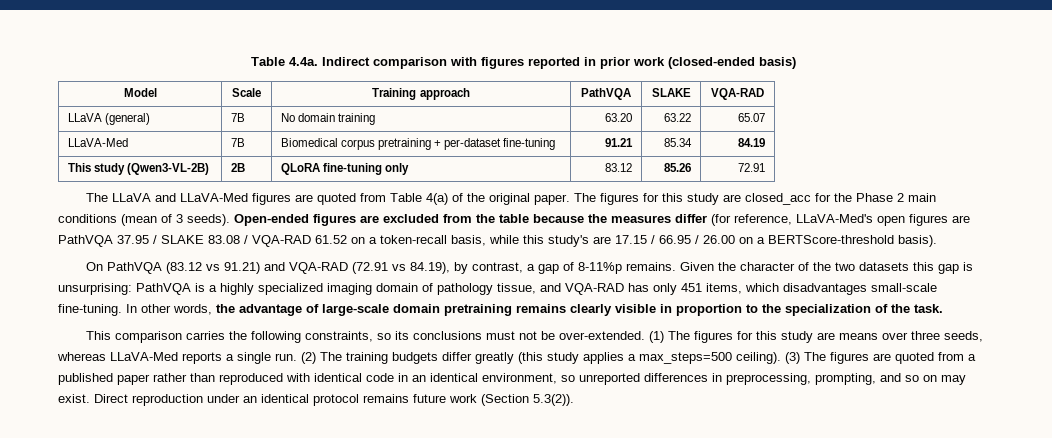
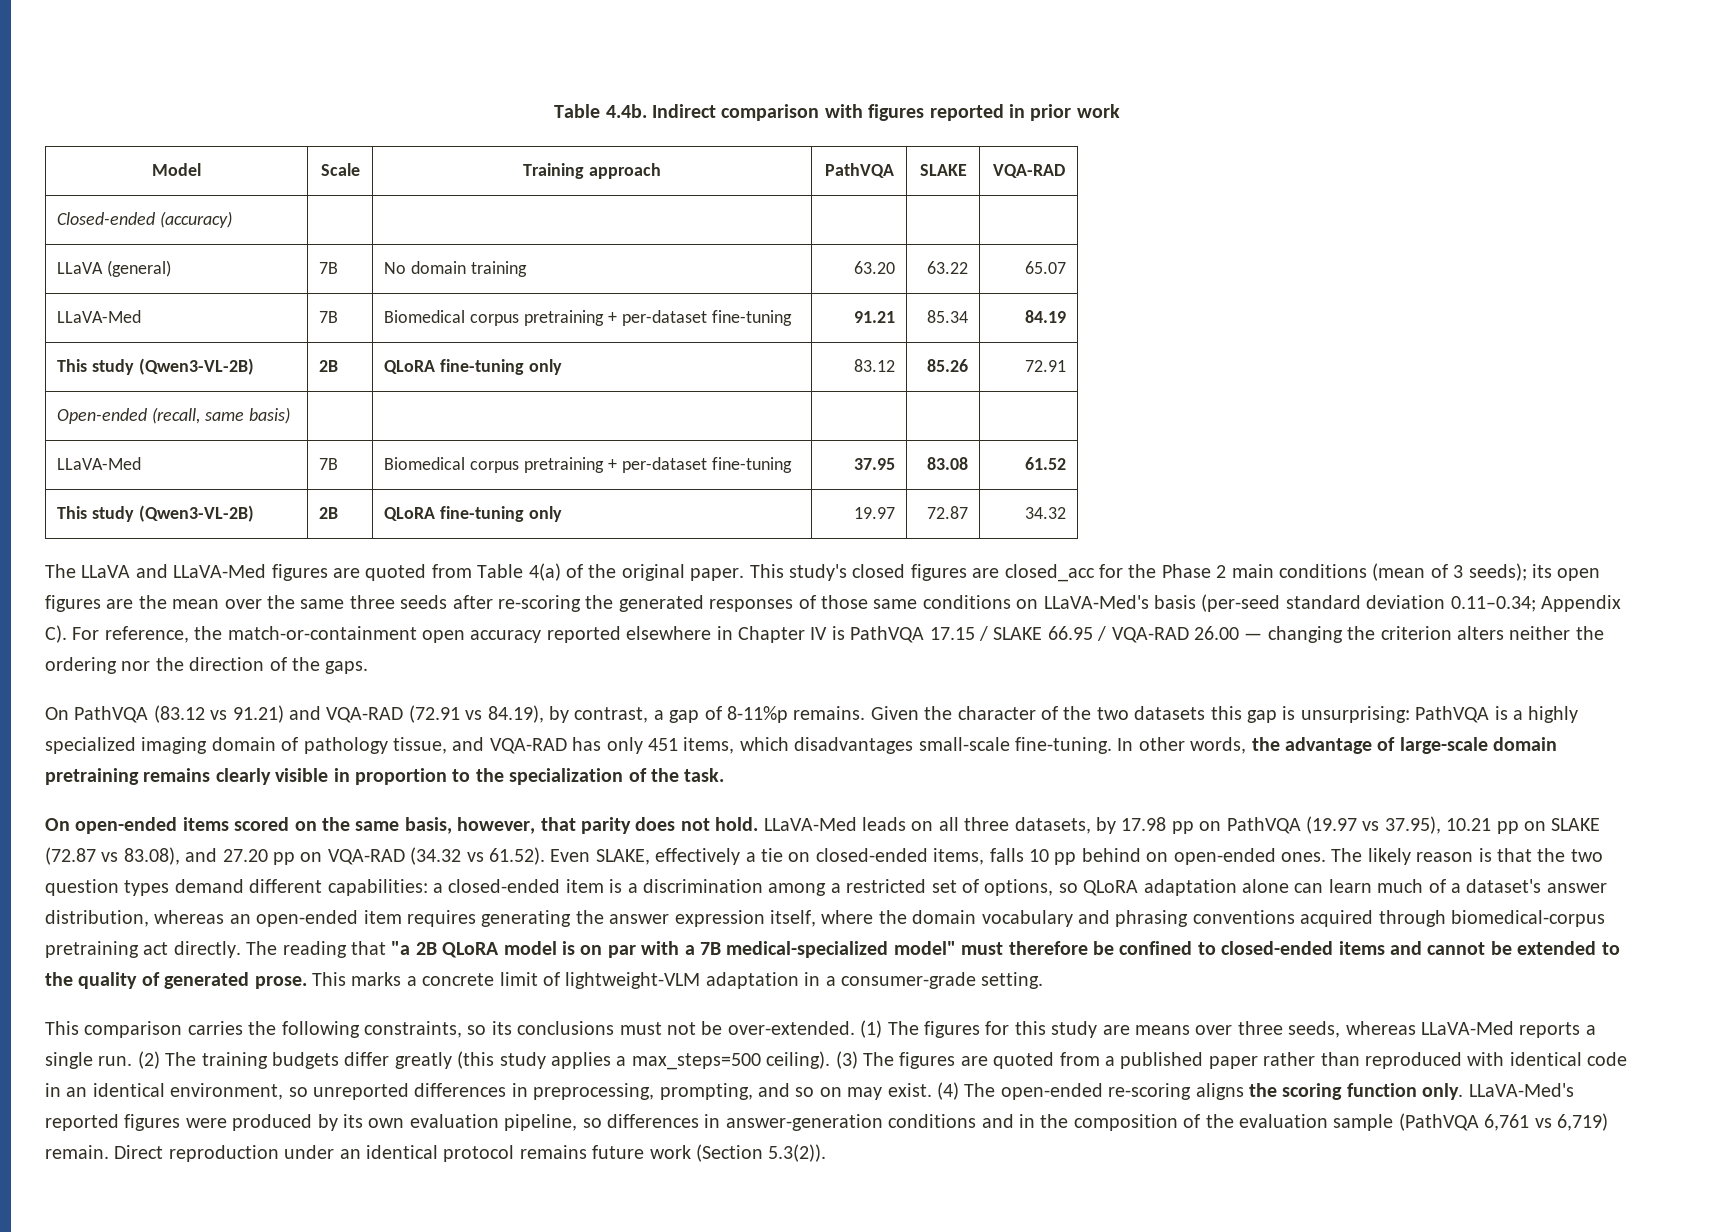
[251,57,318,66] Table 4.4a. -> [554,104,647,118] Table 4.4b.
[668,57,796,69] (closed-ended basis) -> (1120, 111) none
(764, 94) none -> [57,211,233,228] // Closed-ended (accuracy) | | | | |
(766, 167) none -> [57,407,290,424] [57,457,142,470] [319,458,339,470] [384,457,792,473] [853,458,895,470] [926,457,968,470] [1024,457,1066,470] [57,505,255,522] [319,507,339,519] [384,506,563,522] [853,507,895,519] [926,506,968,519] [1024,507,1066,519] // Open-ended (recall, same basis) | | | | | // LLaVA-Med | 7B | Biomedical corpus pretraining + per-dataset fine-tuning | 37.95 | 83.08 | 61.52 // This study (Qwen3-VL-2B) | 2B | QLoRA fine-tuning only | 19.97 | 72.87 | 34.32
[573,193,719,205] The figures for this study -> [749,564,967,581] This study's closed figures
[187,214,970,226] [58,235,149,247] seeds). Open-ended figures are excluded from the table because the measures differ (for reference, LLaVA-Med's open figures are PathVQA 37.95 -> [1468,563,1601,581] [45,594,1622,612] [45,625,975,643] seeds); its open figures are the mean over the same three seeds after re-scoring the generated responses of those same conditions on LLaVA-Med's basis (per-seed standard deviation 0.11–0.34; Appendix C). For reference, the match-or-containment open accuracy reported elsewhere in Chapter IV is PathVQA 17.15
[208,235,240,244] 83.08 -> [1047,626,1093,640] 66.95
[315,235,937,247] 61.52 on a token-recall basis, while this study's are 17.15 / 66.95 / 26.00 on a BERTScore-threshold basis). -> [1194,626,1604,643] [45,657,369,674] 26.00 — changing the criterion alters neither the ordering nor the direction of the gaps.
(943, 308) none -> [45,816,1601,834] [45,847,1603,865] [45,879,1607,896] [45,910,1606,927] [45,941,1620,958] [45,972,1044,989] // On open-ended items scored on the same basis, however, that parity does not hold. LLaVA-Med leads on all three datasets, by 17.98 pp on PathVQA (19.97 vs 37.95), 10.21 pp on SLAKE (72.87 vs 83.08), and 27.20 pp on VQA-RAD (34.32 vs 61.52). Even SLAKE, effectively a tie on closed-ended items, falls 10 pp behind on open-ended ones. The likely reason is that the two question types demand different capabilities: a closed-ended item is a discrimination among a restricted set of options, so QLoRA adaptation alone can learn much of a dataset's answer distribution, whereas an open-ended item requires generating the answer expression itself, where the domain vocabulary and phrasing conventions acquired through biomedical-corpus pretraining act directly. The reading that "a 2B QLoRA model is on par with a 7B medical-specialized model" must therefore be confined to closed-ended items and cannot be extended to the quality of generated prose. This marks a concrete limit of lightweight-VLM adaptation in a consumer-grade setting.
(90, 398) none -> [936,1082,1574,1100] [45,1113,1609,1131] [45,1145,109,1159] (4) The open-ended re-scoring aligns the scoring function only. LLaVA-Med's reported figures were produced by its own evaluation pipeline, so differences in answer-generation conditions and in the composition of the evaluation sample (PathVQA 6,761 vs 6,719) remain.

